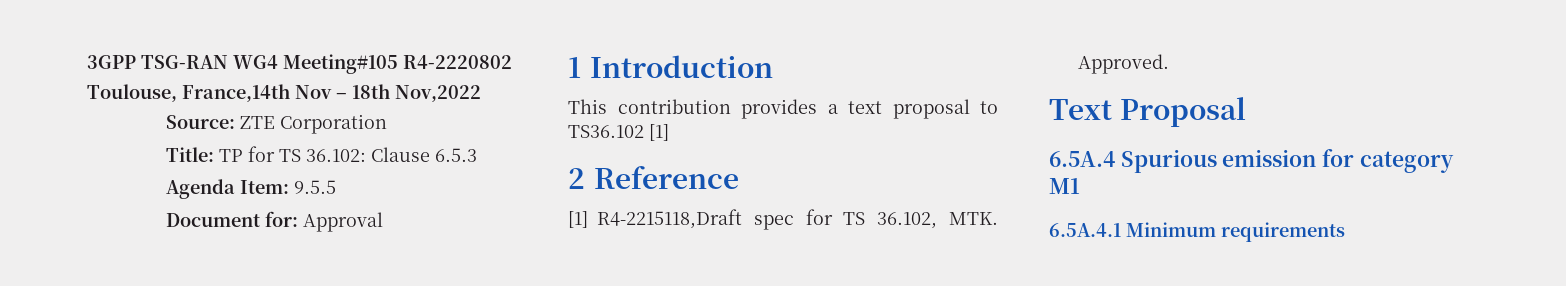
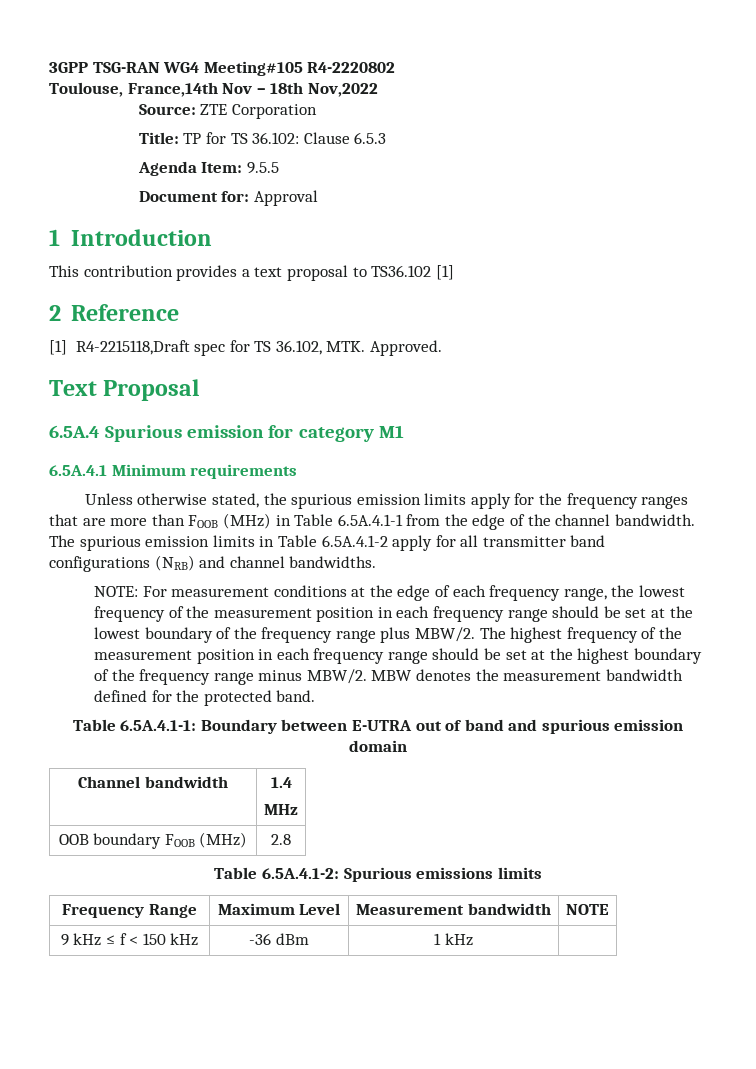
(1345, 232) none -> [84,493,689,509] [49,513,695,530] [49,535,606,551] [49,555,377,572] [93,585,685,601] [93,606,693,622] [93,627,682,643] [93,648,702,664] [93,669,683,685] [93,690,316,706] [72,719,684,734] [349,740,407,752] [78,776,228,788] [270,777,292,788] [264,804,298,815] [58,832,248,849] [271,834,291,845] [214,867,542,882] [62,904,197,918] [217,903,341,915] [356,903,551,915] [566,904,609,915] [60,933,199,946] [249,933,309,945] [434,933,473,946] // Unless otherwise stated, the spurious emission limits apply for the frequency ranges that are more than FOOB (MHz) in Table 6.5A.4.1-1 from the edge of the channel bandwidth. The spurious emission limits in Table 6.5A.4.1-2 apply for all transmitter band configurations (NRB) and channel bandwidths. // NOTE: For measurement conditions at the edge of each frequency range, the lowest frequency of the measurement position in each frequency range should be set at the lowest boundary of the frequency range plus MBW/2. The highest frequency of the measurement position in each frequency range should be set at the highest boundary of the frequency range minus MBW/2. MBW denotes the measurement bandwidth defined for the protected band. // Table 6.5A.4.1-1: Boundary between E-UTRA out of band and spurious emission domain // Channel bandwidth | 1.4 // MHz // OOB boundary FOOB (MHz) | 2.8 // Table 6.5A.4.1-2: Spurious emissions limits // Frequency Range | Maximum Level | Measurement bandwidth | NOTE // 9 kHz ≤ f < 150 kHz | -36 dBm | 1 kHz |

